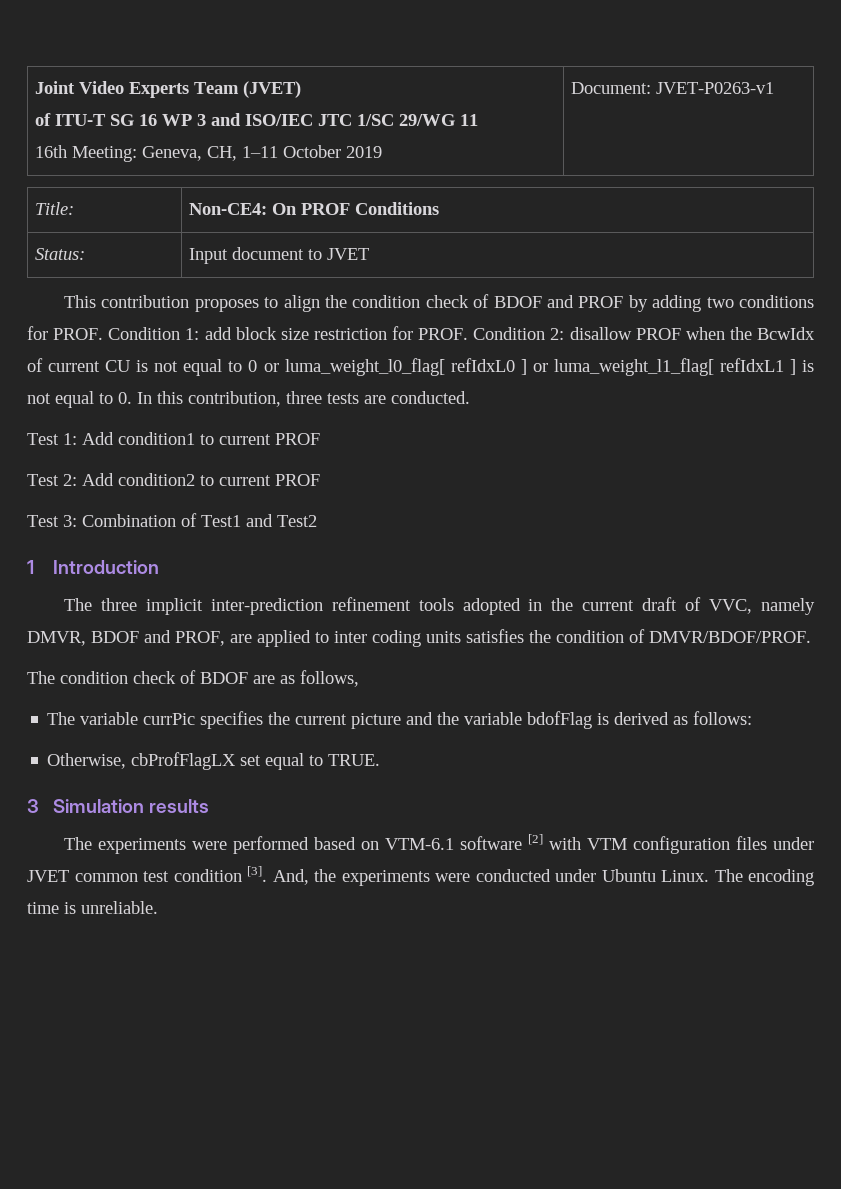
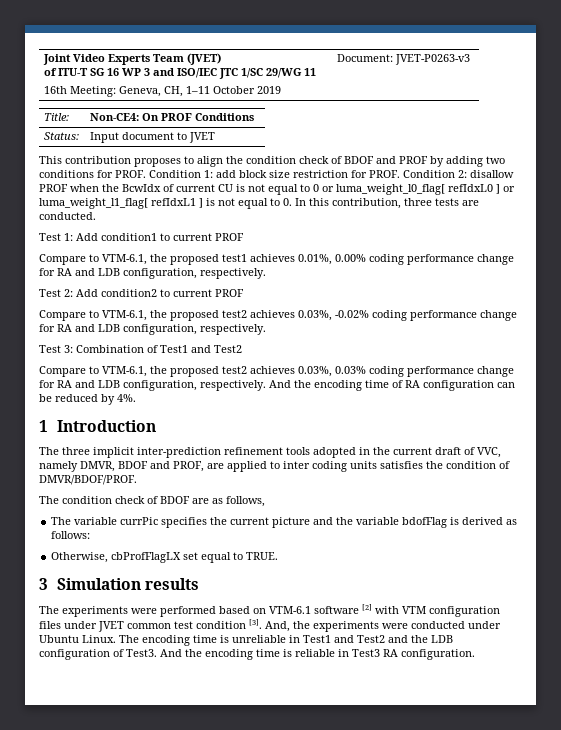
[655,82,774,94] JVET-P0263-v1 -> [395,54,471,65] JVET-P0263-v3
(320, 439) none -> [39,254,514,265] [39,268,266,279] // Compare to VTM-6.1, the proposed test1 achieves 0.01%, 0.00% coding performance change for RA and LDB configuration, respectively.
(320, 480) none -> [39,310,517,321] [39,324,266,335] // Compare to VTM-6.1, the proposed test2 achieves 0.03%, -0.02% coding performance change for RA and LDB configuration, respectively.
(317, 521) none -> [39,366,514,377] [39,380,515,391] [39,394,136,405] // Compare to VTM-6.1, the proposed test2 achieves 0.03%, 0.03% coding performance change for RA and LDB configuration, respectively. And the encoding time of RA configuration can be reduced by 4%.
[81,901,158,914] unreliable. -> [232,635,453,643] [39,649,475,660] unreliable in Test1 and Test2 and the LDB configuration of Test3. And the encoding time is reliable in Test3 RA configuration.

